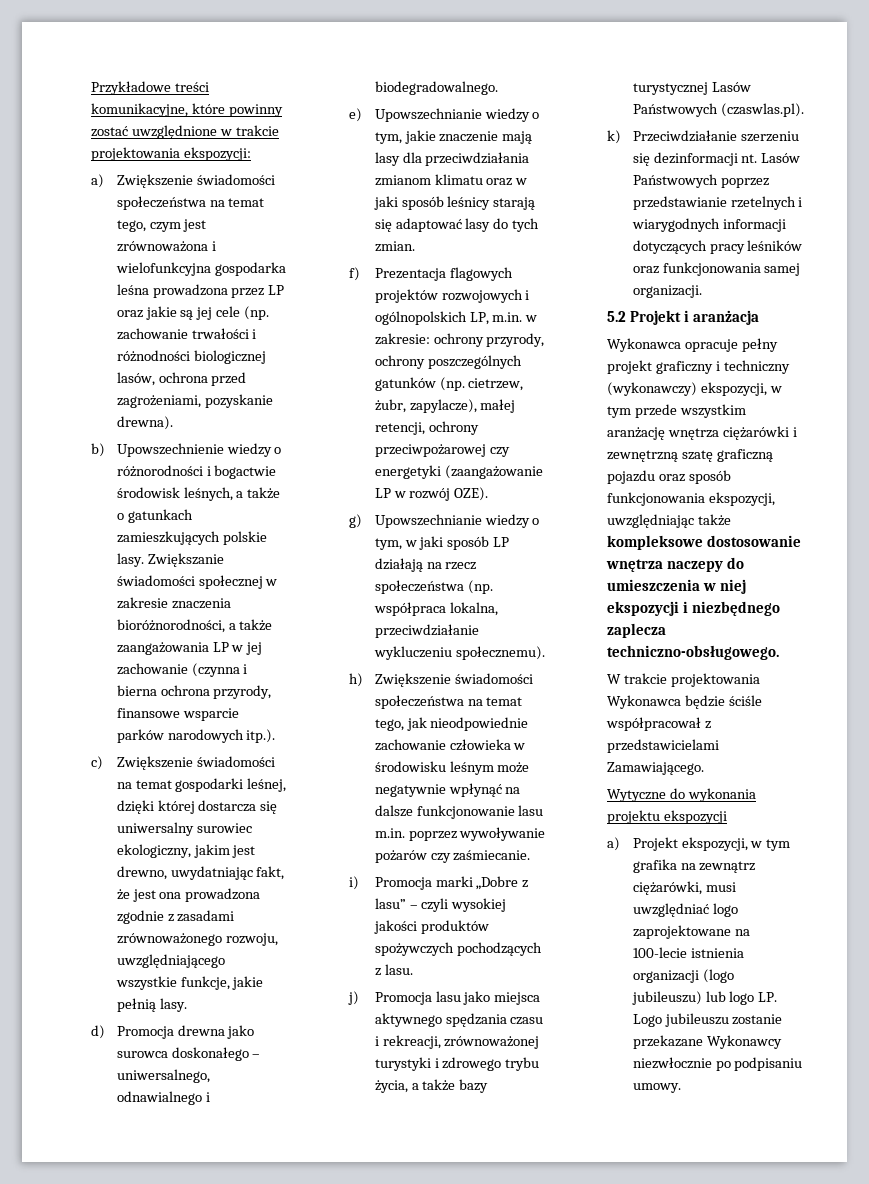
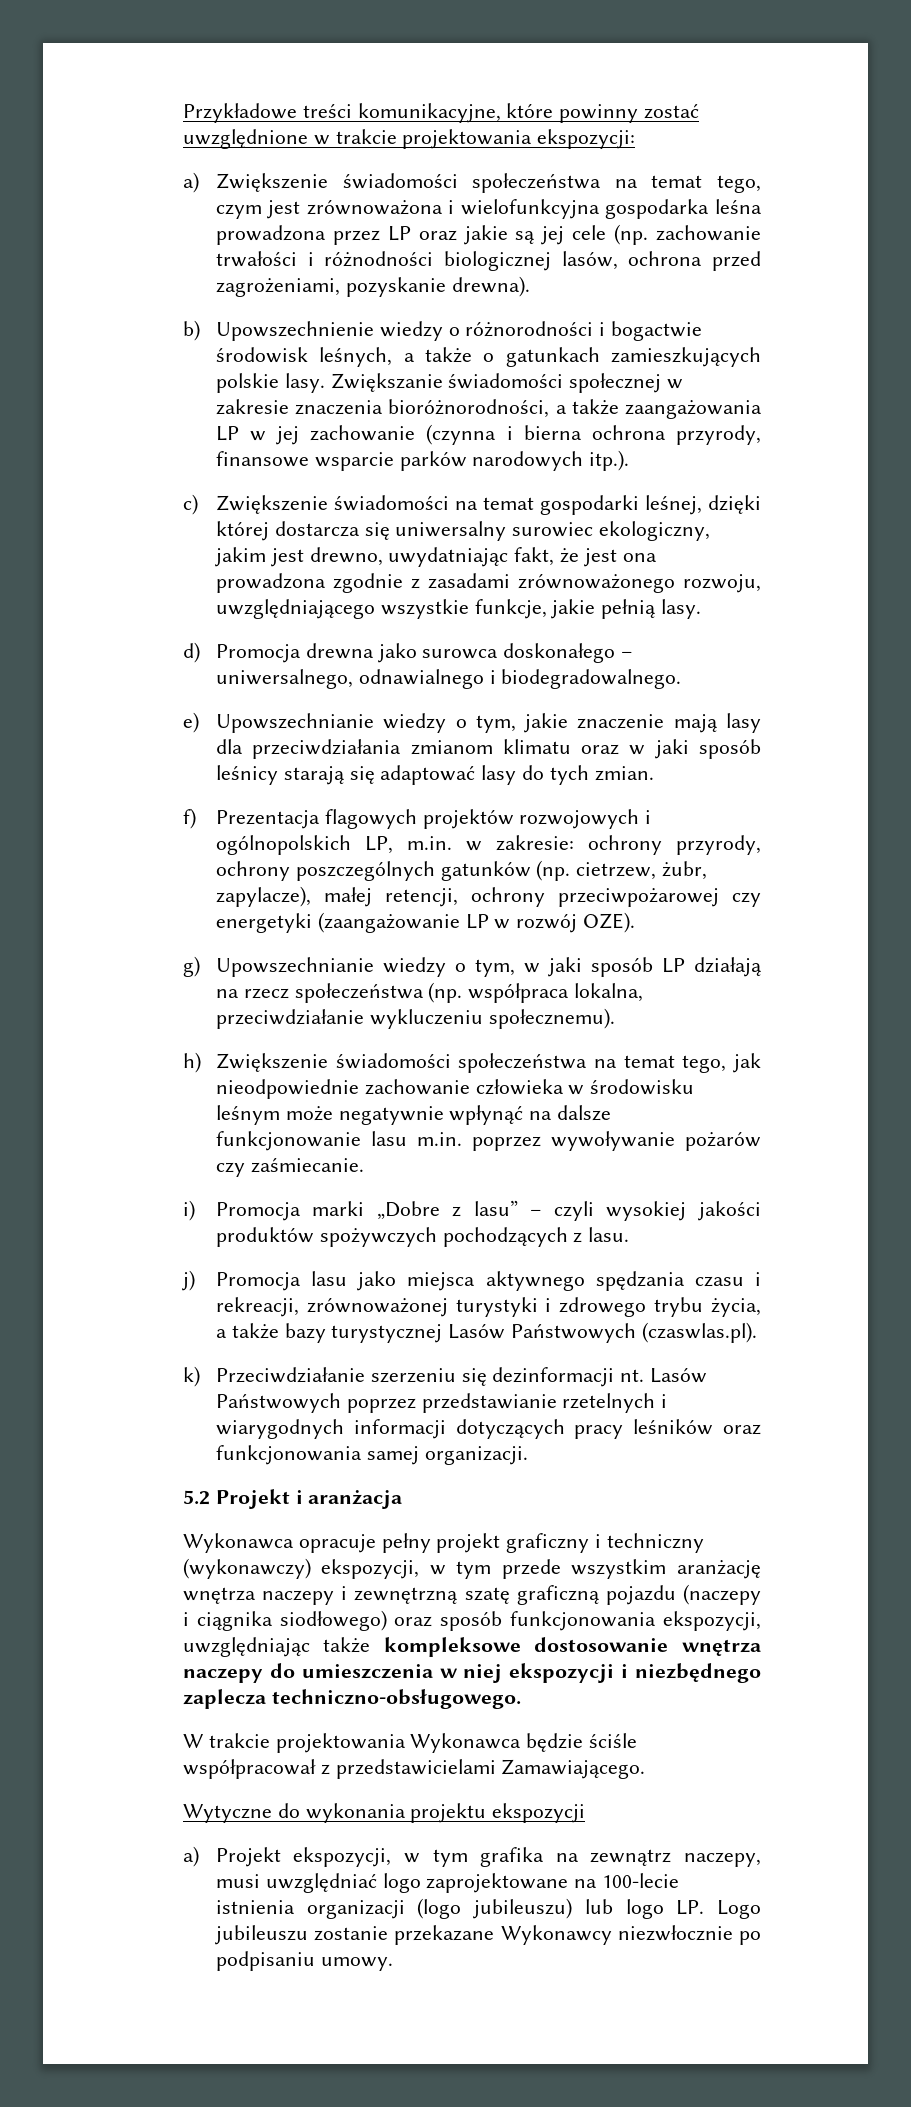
[722,426,789,440] ciężarówki -> [262,1590,335,1605] naczepy
(655, 477) none -> [683,1584,761,1605] [182,1610,387,1631] (naczepy i ciągnika siodłowego)
[632,881,702,895] ciężarówki, -> [684,1852,762,1867] naczepy,

